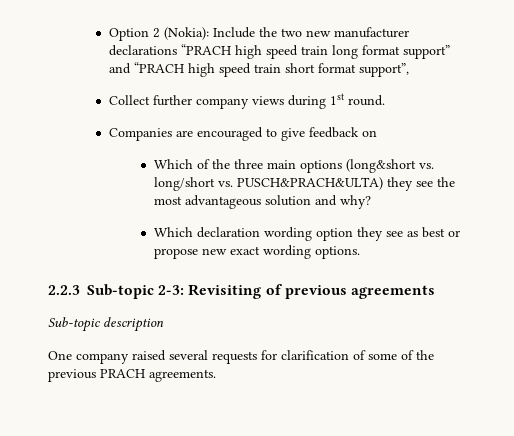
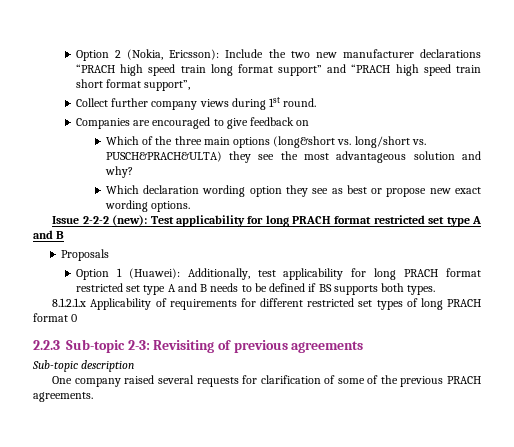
[163,27,209,40] (Nokia): -> [127,49,220,60] (Nokia, Ericsson):
(360, 252) none -> [52,215,482,227] [33,230,65,239] [61,249,110,261] [75,268,482,280] [75,283,436,295] [52,298,482,310] [33,313,78,322] // Issue 2-2-2 (new): Test applicability for long PRACH format restricted set type A and B // Proposals // Option 1 (Huawei): Additionally, test applicability for long PRACH format restricted set type A and B needs to be defined if BS supports both types. // 8.1.2.1.x Applicability of requirements for different restricted set types of long PRACH format 0

